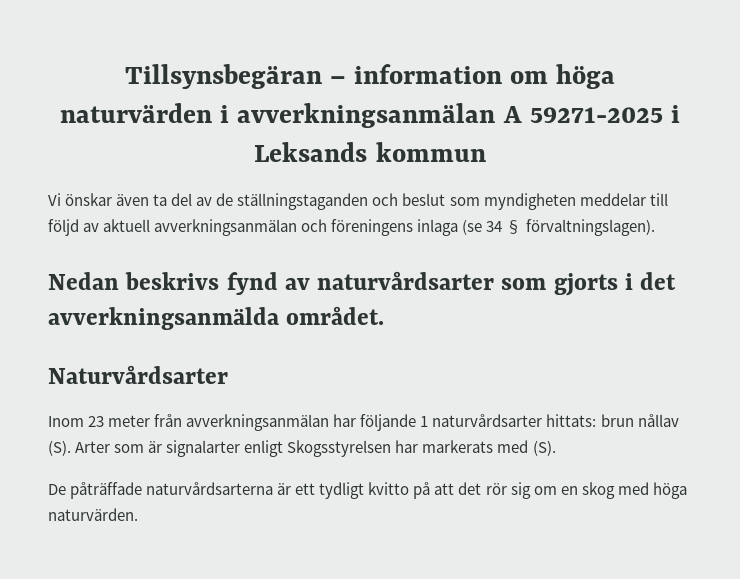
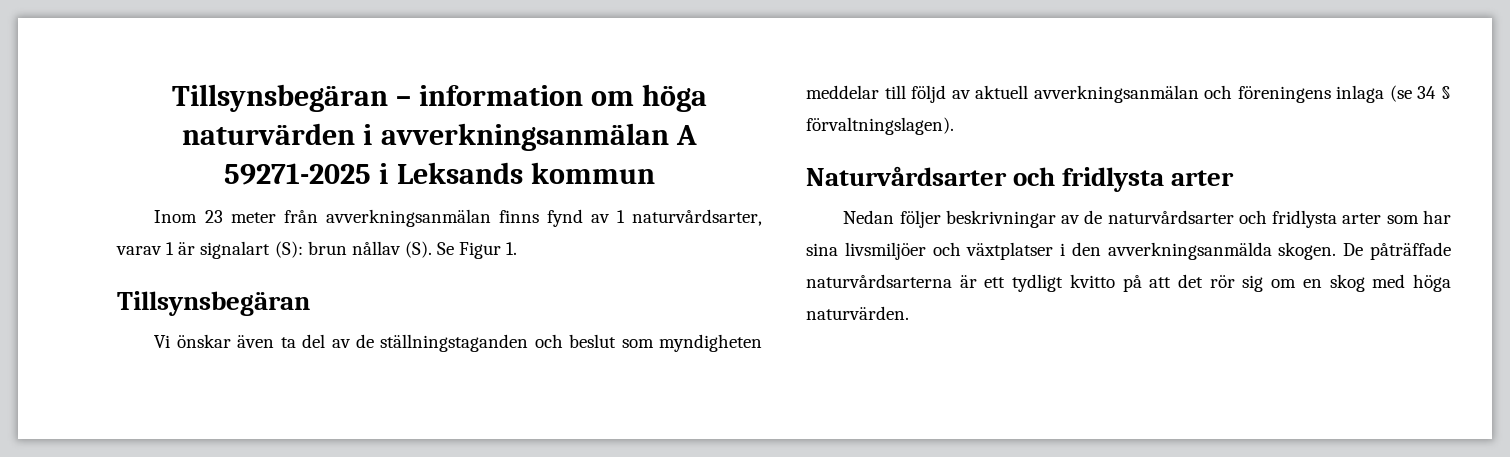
(486, 152) none -> [154,209,762,227] [116,241,518,259] [117,291,310,316] // Inom 23 meter från avverkningsanmälan finns fynd av 1 naturvårdsarter, varav 1 är signalart (S): brun nållav (S). Se Figur 1. // Tillsynsbegäran
[48,271,677,296] [48,306,385,330] [48,365,228,384] [48,414,679,431] [48,440,556,457] Nedan beskrivs fynd av naturvårdsarter som gjorts i det avverkningsanmälda området. // Naturvårdsarter // Inom 23 meter från avverkningsanmälan har följande 1 naturvårdsarter hittats: brun nållav (S). Arter som är signalarter enligt Skogsstyrelsen har markerats med (S). // -> [806,166,1235,192] [843,210,1451,228] [806,242,1337,260] Naturvårdsarter och fridlysta arter // Nedan följer beskrivningar av de naturvårdsarter och fridlysta arter som har sina livsmiljöer och växtplatser i den avverkningsanmälda skogen.

